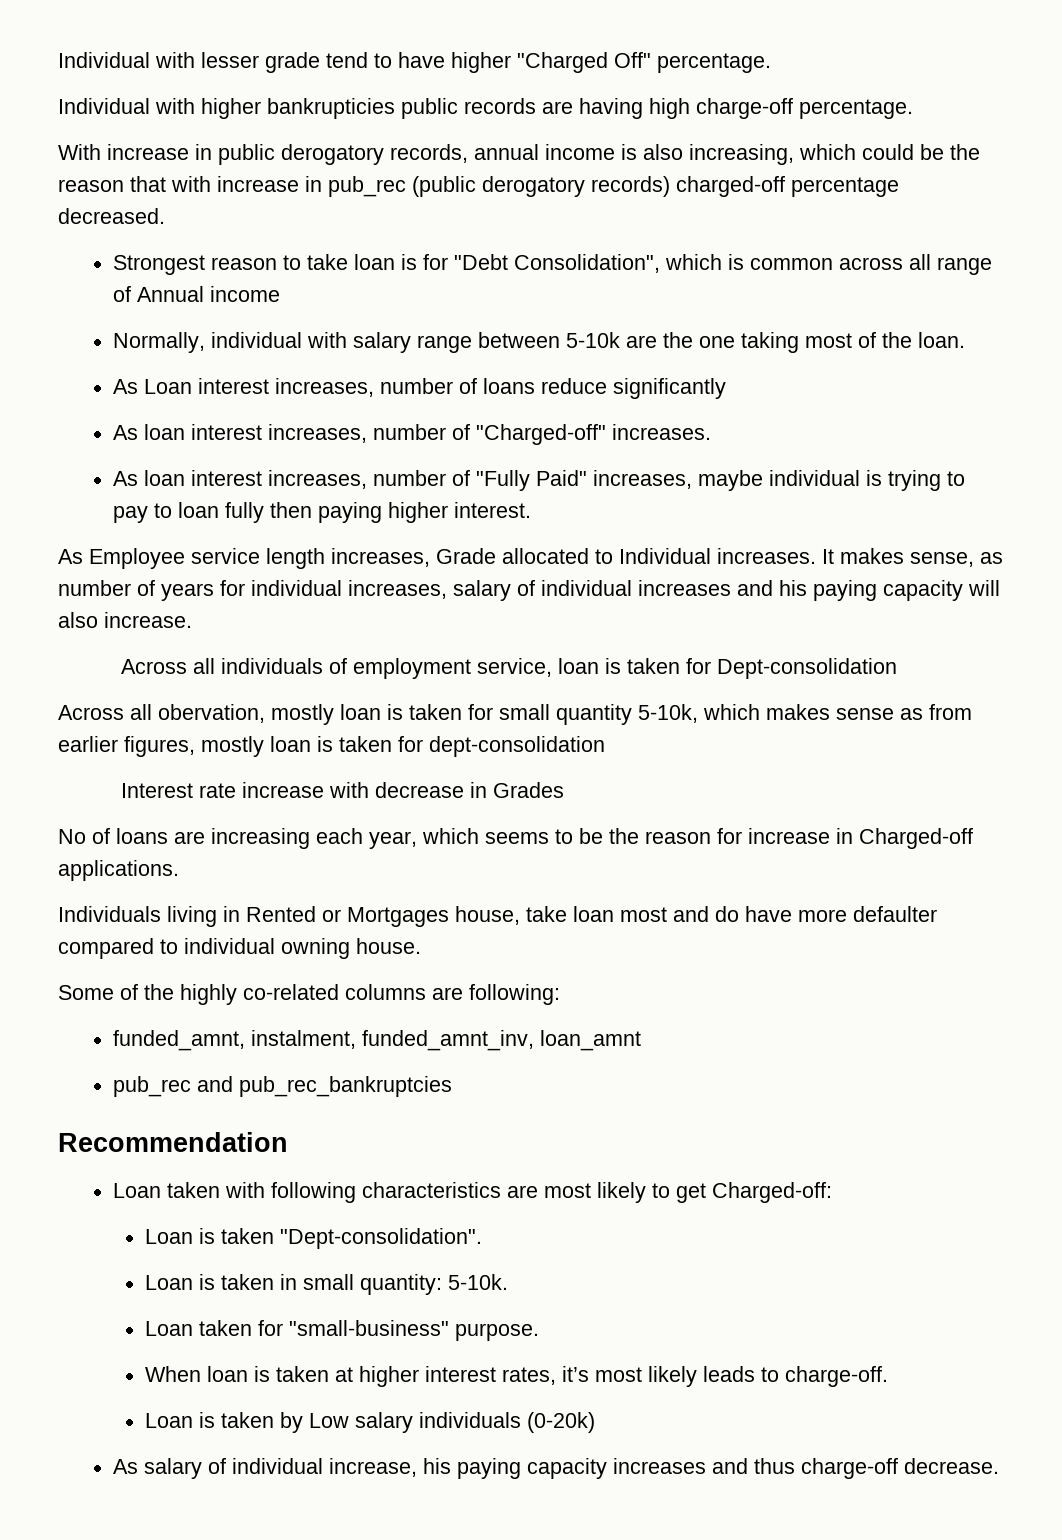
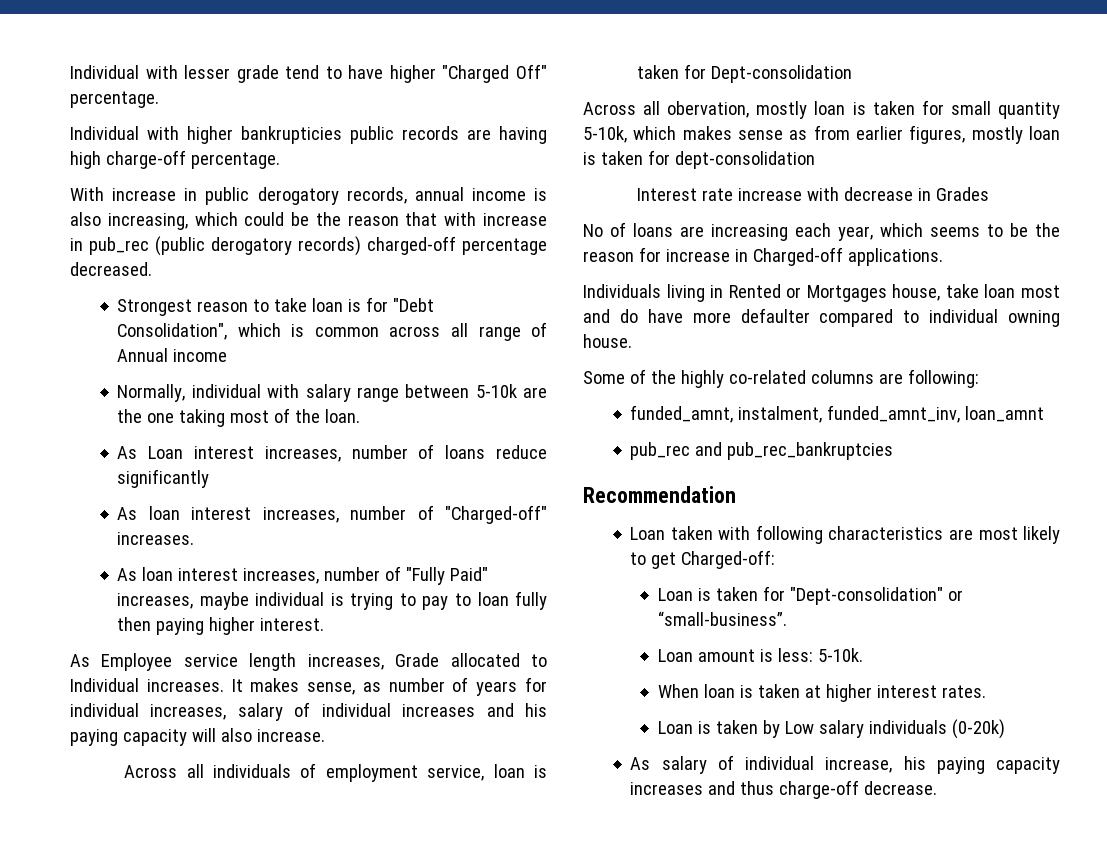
[279,1228,482,1249] [144,1274,508,1295] [144,1320,539,1341] "Dept-consolidation". // Loan is taken in small quantity: 5-10k. // Loan taken for "small-business" purpose. -> [762,586,963,605] [657,611,787,626] [657,648,863,662] for "Dept-consolidation" or “small-business”. // Loan amount is less: 5-10k.
[501,1366,888,1387] rates, it’s most likely leads to charge-off. -> [941,685,986,698] rates.

